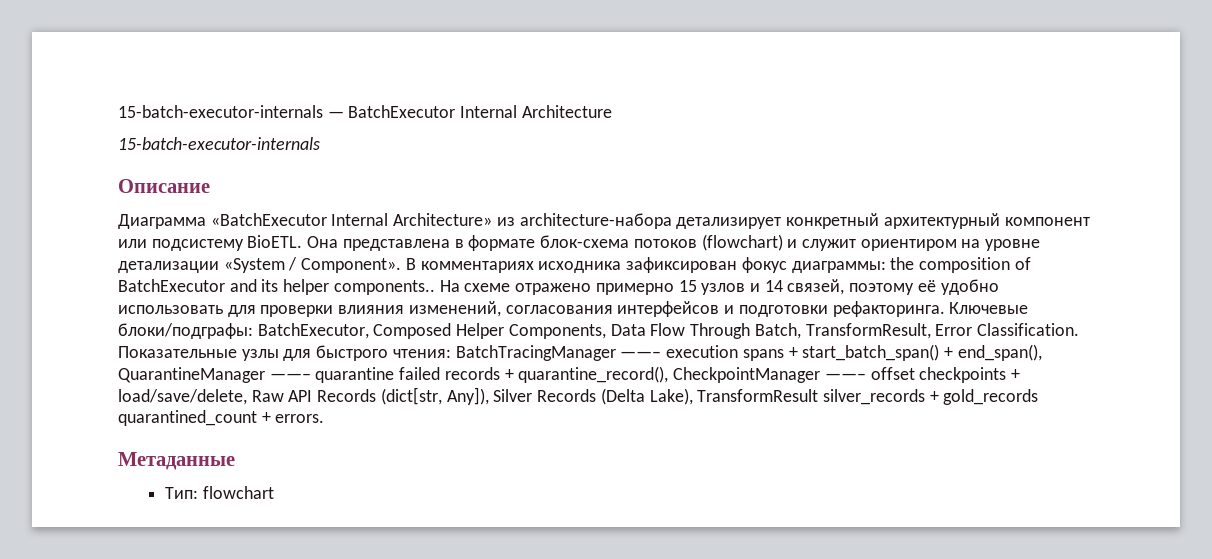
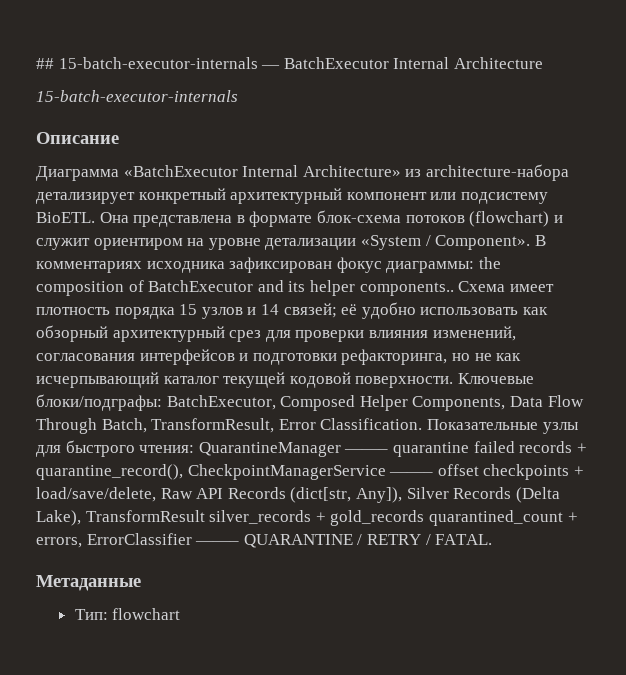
(118, 111) none -> [36,58,54,69] ##
[439,280,674,295] На схеме отражено примерно -> [458,281,554,292] [36,307,175,319] Схема имеет плотность порядка
[787,279,915,295] связей, поэтому -> [283,303,337,318] связей;
(223, 309) none -> [522,307,548,315] [36,325,262,342] как обзорный архитектурный срез
[832,301,945,317] рефакторинга. -> [341,349,522,365] [36,372,454,388] рефакторинга, но не как исчерпывающий каталог текущей кодовой поверхности.
[455,344,1042,361] BatchTracingManager ——– execution spans + start_batch_span() + end_span(), -> (195, 449) none
[673,367,821,383] CheckpointManager -> [187,464,386,480] CheckpointManagerService
[275,414,325,423] errors. -> [36,533,493,548] errors, ErrorClassifier ——– QUARANTINE / RETRY / FATAL.

